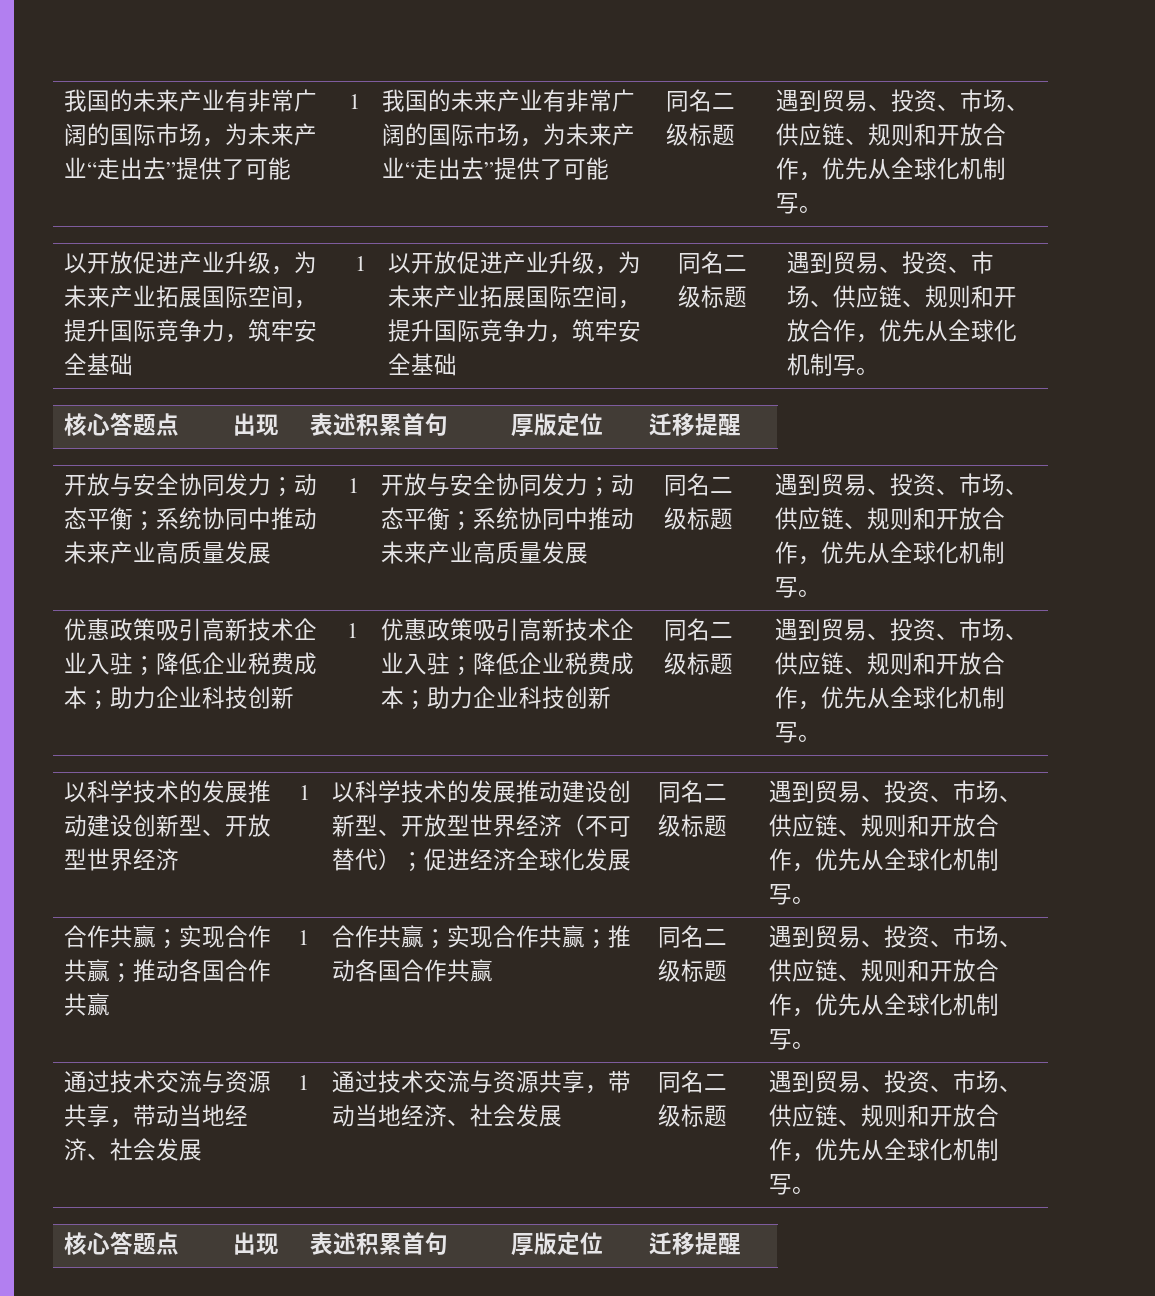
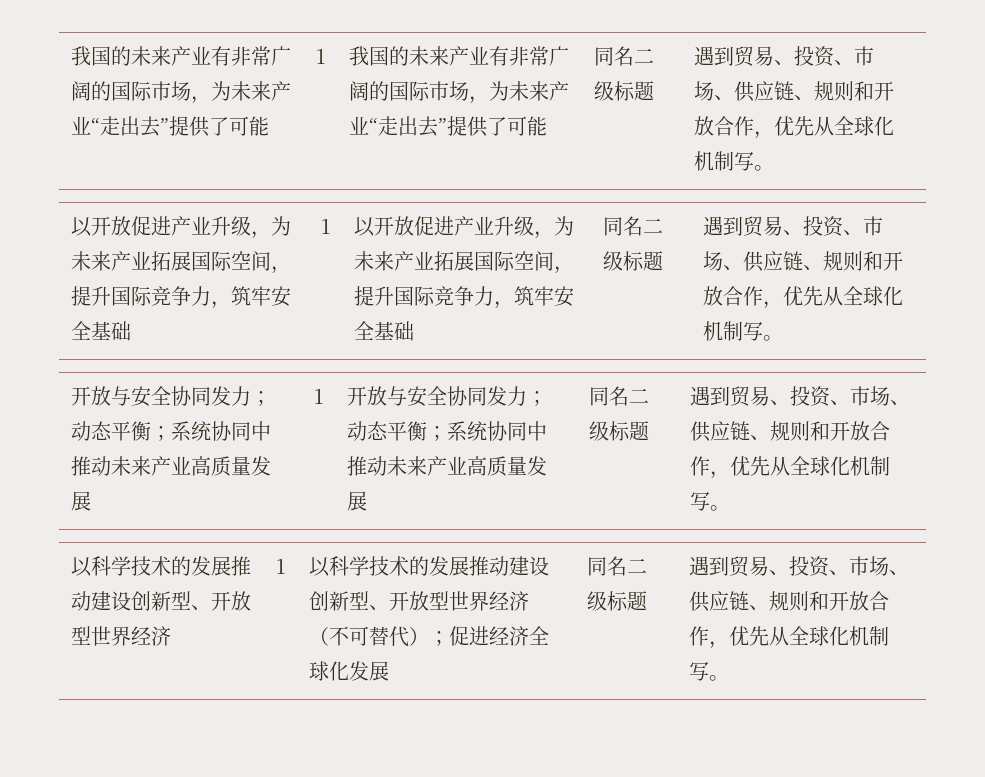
[64,412,180,436] [233,413,280,436] [310,413,449,436] [511,413,604,437] [649,413,742,436] // 核心答题点 | 出现 | 表述积累首句 | 厚版定位 | 迁移提醒 -> (784, 338) none
[64,618,318,641] [64,652,318,676] [64,686,295,710] [347,623,359,638] [381,618,635,641] [381,652,635,676] [381,686,612,710] [664,618,734,641] [664,652,734,675] [775,618,1029,641] [775,652,1006,675] [775,686,1006,710] [775,722,822,743] // 优惠政策吸引高新技术企业入驻；降低企业税费成本；助力企业科技创新 | 1 | 优惠政策吸引高新技术企业入驻；降低企业税费成本；助力企业科技创新 | 同名二级标题 | 遇到贸易、投资、市场、供应链、规则和开放合作，优先从全球化机制写。 -> (731, 508) none
[64,925,272,949] [64,959,272,983] [64,993,111,1016] [298,930,310,945] [332,925,632,949] [332,959,494,982] [658,925,728,948] [658,959,728,982] [769,925,1023,948] [769,959,1000,982] [769,993,1000,1017] [769,1029,816,1050] [64,1070,272,1093] [64,1104,249,1128] [64,1138,203,1161] [298,1075,310,1090] [332,1070,632,1094] [332,1104,563,1127] [658,1070,728,1093] [658,1104,728,1127] [769,1070,1023,1093] [769,1104,1000,1127] [769,1138,1000,1162] [769,1174,816,1195] [64,1231,180,1255] [233,1232,280,1255] [310,1232,449,1255] [511,1232,604,1256] [649,1232,742,1255] // 合作共赢；实现合作共赢；推动各国合作共赢 | 1 | 合作共赢；实现合作共赢；推动各国合作共赢 | 同名二级标题 | 遇到贸易、投资、市场、供应链、规则和开放合作，优先从全球化机制写。 // 通过技术交流与资源共享，带动当地经济、社会发展 | 1 | 通过技术交流与资源共享，带动当地经济、社会发展 | 同名二级标题 | 遇到贸易、投资、市场、供应链、规则和开放合作，优先从全球化机制写。 // 核心答题点 | 出现 | 表述积累首句 | 厚版定位 | 迁移提醒 -> (730, 678) none

